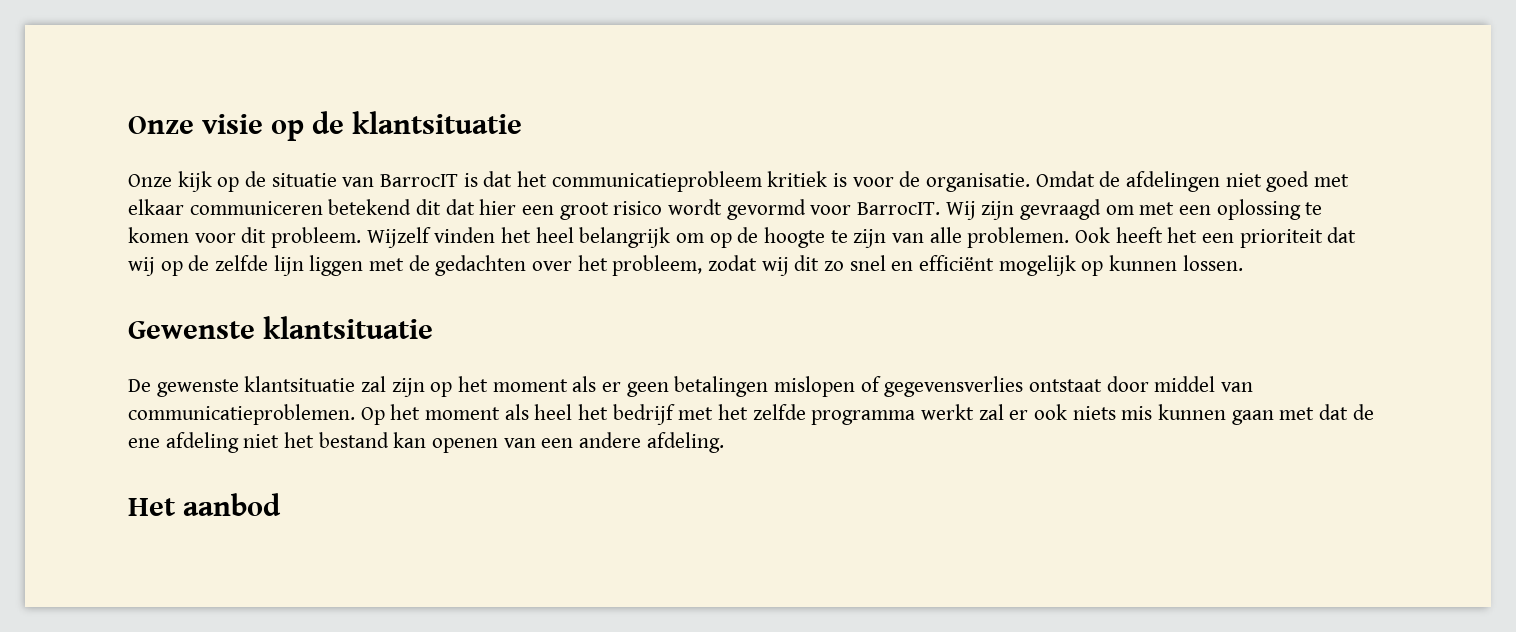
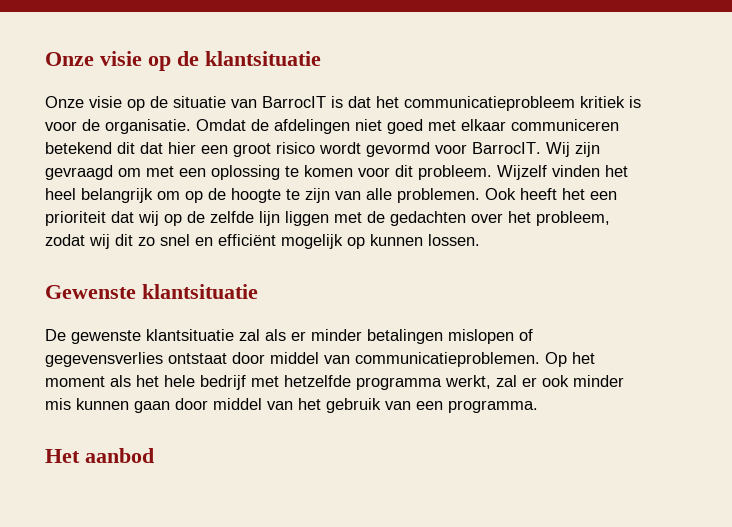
[177,171,212,192] kijk -> [89,96,122,108] visie
[391,376,568,397] zijn op het moment -> (260, 335) none
[626,382,669,397] geen -> [311,329,362,341] minder
[534,404,975,425] heel het bedrijf met het zelfde programma werkt -> [136,375,491,390] het hele bedrijf met hetzelfde programma werkt,
[1072,406,1116,420] niets -> [573,375,624,387] minder
[1279,404,1374,420] [128,432,724,453] met dat de ene afdeling niet het bestand kan openen van een andere afdeling. -> [175,398,538,413] door middel van het gebruik van een programma.

